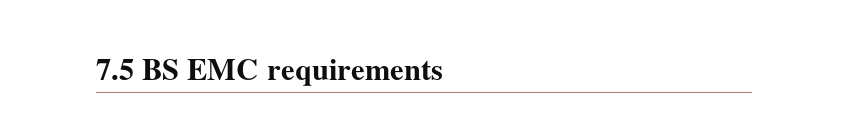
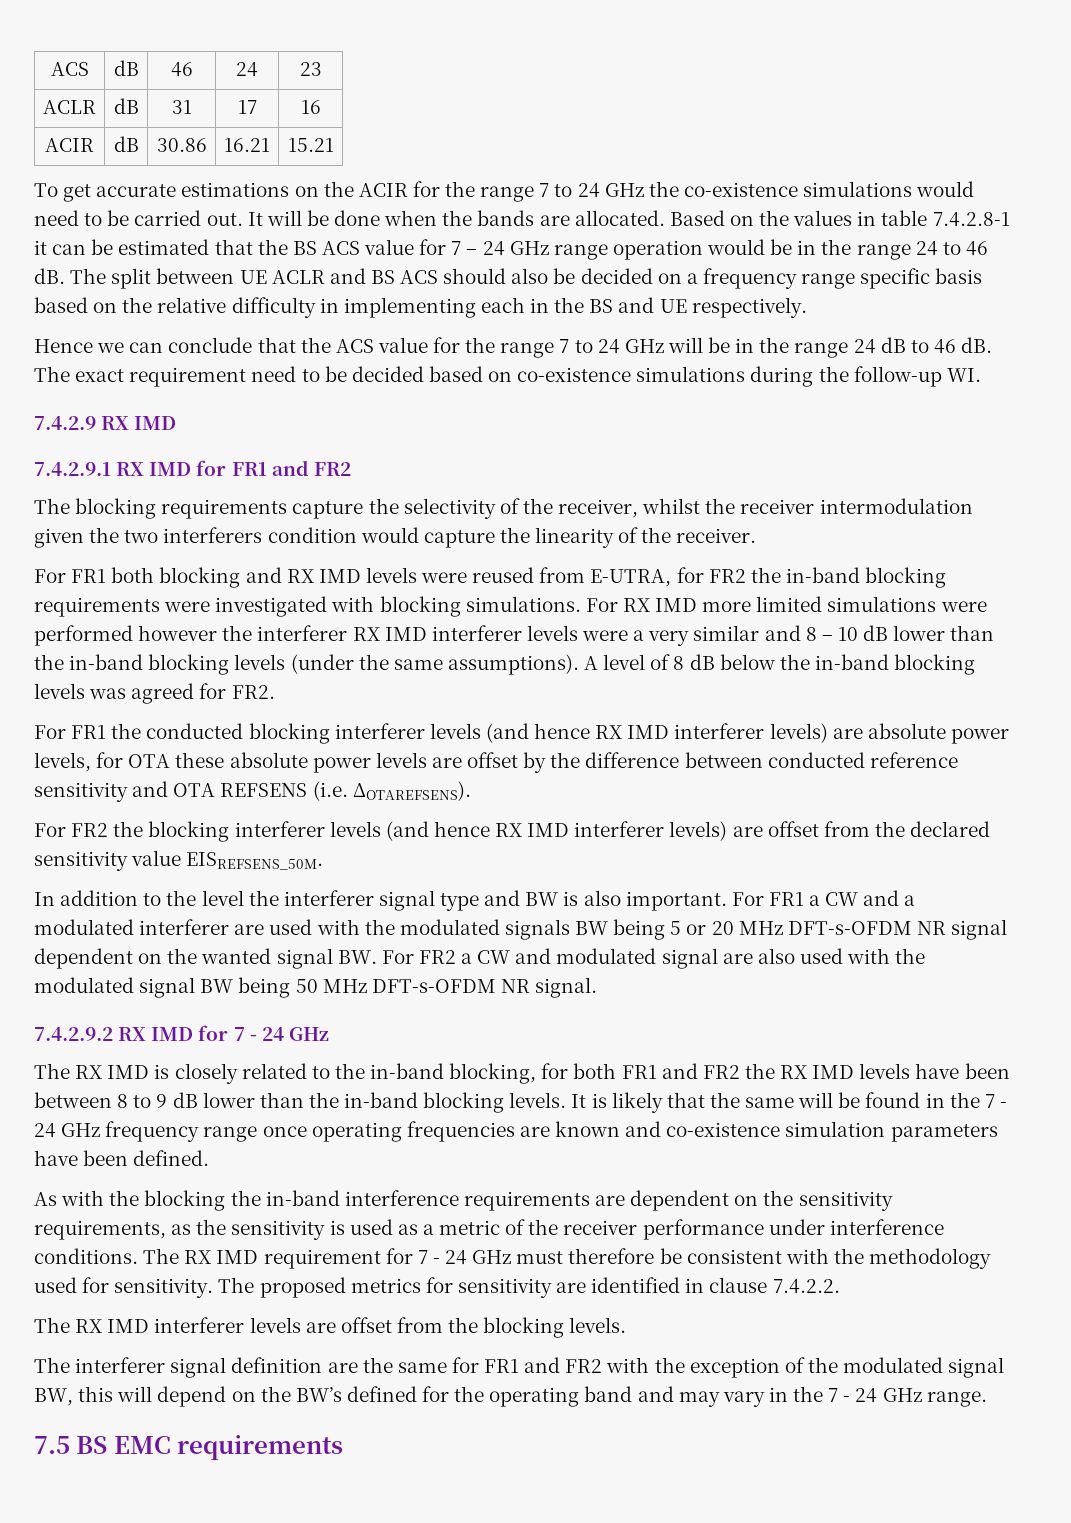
(96, 69) none -> [50,62,89,76] [113,60,139,76] [170,62,193,77] [236,62,258,77] [299,62,322,76] [43,100,96,114] [113,98,139,114] [171,100,192,114] [237,100,257,114] [300,100,321,114] [45,138,94,152] [113,136,139,152] [156,138,207,152] [224,138,270,152] [287,138,334,152] [34,181,975,202] [34,210,1010,227] [34,239,988,260] [34,268,983,289] [34,297,807,318] [34,337,993,358] [34,366,981,387] [34,416,177,430] [34,460,351,476] [34,498,973,519] [34,527,757,548] [34,567,947,588] [34,596,987,617] [34,625,995,646] [34,654,976,675] [34,683,275,704] [34,723,1009,744] [34,752,958,773] [34,781,471,802] [34,821,991,842] [34,850,324,871] [34,890,916,911] [34,919,1008,940] [34,948,926,969] [34,977,598,998] [34,1025,329,1041] [34,1063,1010,1084] [34,1092,1007,1113] [34,1121,998,1142] [34,1150,210,1166] [34,1190,893,1211] [34,1219,944,1240] [34,1248,992,1269] [34,1277,840,1298] [34,1317,627,1338] [34,1357,1005,1378] [34,1386,987,1407] ACS | dB | 46 | 24 | 23 // ACLR | dB | 31 | 17 | 16 // ACIR | dB | 30.86 | 16.21 | 15.21 // To get accurate estimations on the ACIR for the range 7 to 24 GHz the co-existence simulations would need to be carried out. It will be done when the bands are allocated. Based on the values in table 7.4.2.8-1 it can be estimated that the BS ACS value for 7 – 24 GHz range operation would be in the range 24 to 46 dB. The split between UE ACLR and BS ACS should also be decided on a frequency range specific basis based on the relative difficulty in implementing each in the BS and UE respectively. // Hence we can conclude that the ACS value for the range 7 to 24 GHz will be in the range 24 dB to 46 dB. The exact requirement need to be decided based on co-existence simulations during the follow-up WI. // 7.4.2.9 RX IMD // 7.4.2.9.1 RX IMD for FR1 and FR2 // The blocking requirements capture the selectivity of the receiver, whilst the receiver intermodulation given the two interferers condition would capture the linearity of the receiver. // For FR1 both blocking and RX IMD levels were reused from E-UTRA, for FR2 the in-band blocking requirements were investigated with blocking simulations. For RX IMD more limited simulations were performed however the interferer RX IMD interferer levels were a very similar and 8 – 10 dB lower than the in-band blocking levels (under the same assumptions). A level of 8 dB below the in-band blocking levels was agreed for FR2. // For FR1 the conducted blocking interferer levels (and hence RX IMD interferer levels) are absolute power levels, for OTA these absolute power levels are offset by the difference between conducted reference sensitivity and OTA REFSENS (i.e. ΔOTAREFSENS). // For FR2 the blocking interferer levels (and hence RX IMD interferer levels) are offset from the declared sensitivity value EISREFSENS_50M. // In addition to the level the interferer signal type and BW is also important. For FR1 a CW and a modulated interferer are used with the modulated signals BW being 5 or 20 MHz DFT-s-OFDM NR signal dependent on the wanted signal BW. For FR2 a CW and modulated signal are also used with the modulated signal BW being 50 MHz DFT-s-OFDM NR signal. // 7.4.2.9.2 RX IMD for 7 - 24 GHz // The RX IMD is closely related to the in-band blocking, for both FR1 and FR2 the RX IMD levels have been between 8 to 9 dB lower than the in-band blocking levels. It is likely that the same will be found in the 7 - 24 GHz frequency range once operating frequencies are known and co-existence simulation parameters have been defined. // As with the blocking the in-band interference requirements are dependent on the sensitivity requirements, as the sensitivity is used as a metric of the receiver performance under interference conditions. The RX IMD requirement for 7 - 24 GHz must therefore be consistent with the methodology used for sensitivity. The proposed metrics for sensitivity are identified in clause 7.4.2.2. // The RX IMD interferer levels are offset from the blocking levels. // The interferer signal definition are the same for FR1 and FR2 with the exception of the modulated signal BW, this will depend on the BW’s defined for the operating band and may vary in the 7 - 24 GHz range. //

